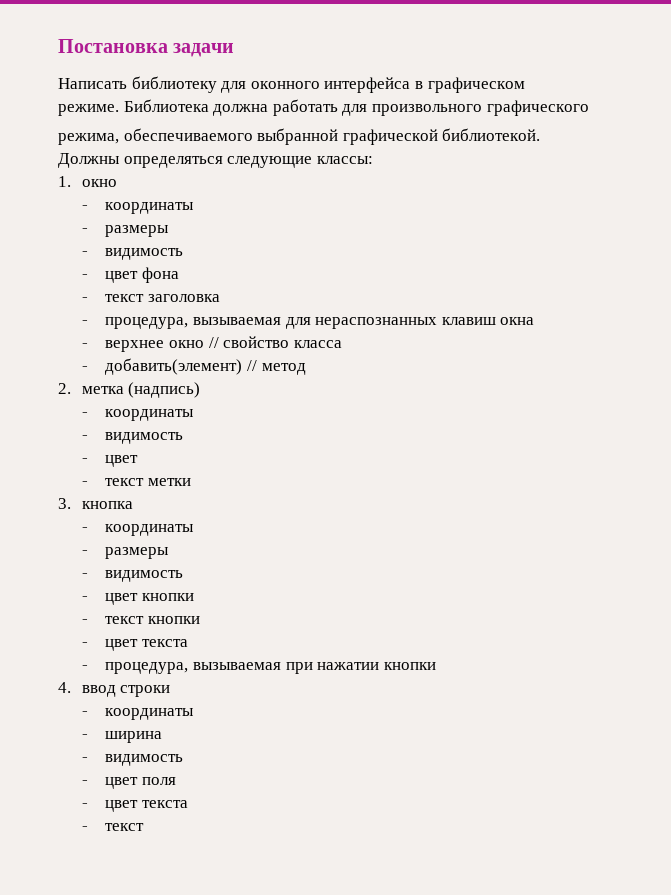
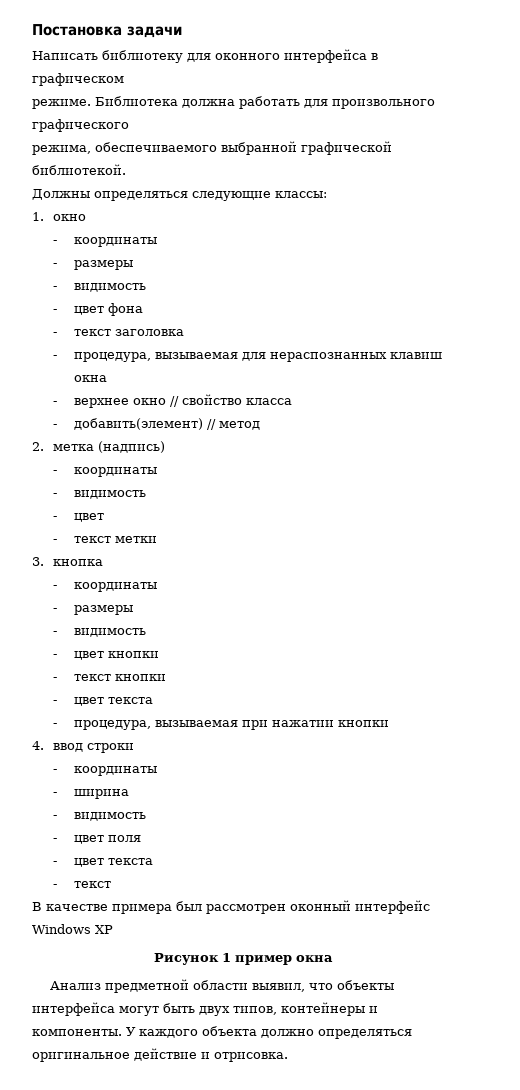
(145, 827) none -> [32,900,430,914] [32,924,113,934] [154,953,333,965] [49,979,394,993] [32,1002,378,1016] [32,1026,412,1039] [32,1048,288,1062] // В качестве примера был рассмотрен оконный интерфейс Windows XP // Рисунок 1 пример окна // Анализ предметной области выявил, что объекты интерфейса могут быть двух типов, контейнеры и компоненты. У каждого объекта должно определяться оригинальное действие и отрисовка.

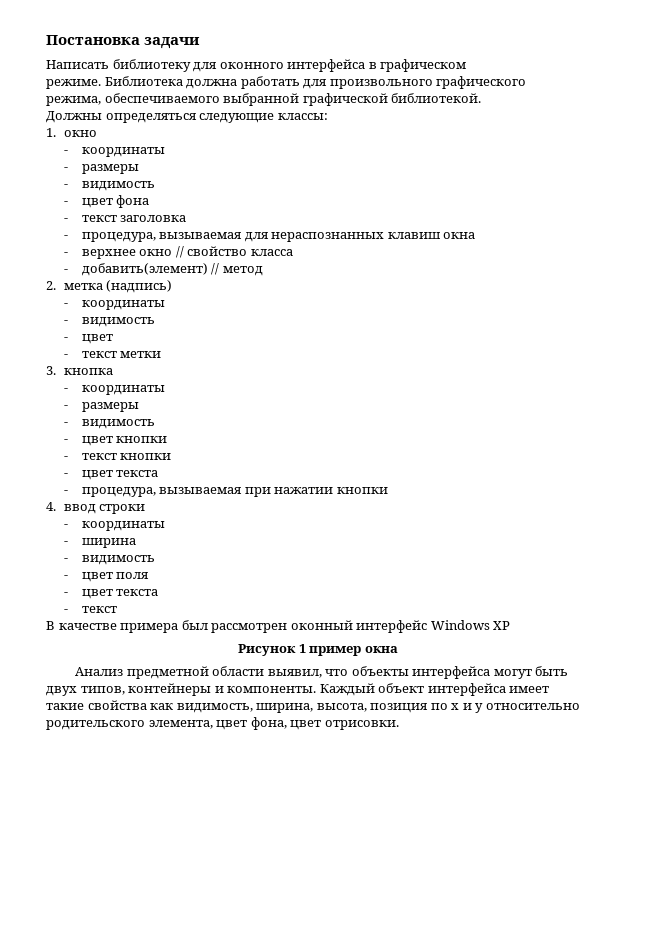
[126,1026,412,1039] [32,1048,288,1062] У каждого объекта должно определяться оригинальное действие и отрисовка. -> [319,683,550,696] [46,700,580,713] [46,717,399,730] Каждый объект интерфейса имеет такие свойства как видимость, ширина, высота, позиция по x и y относительно родительского элемента, цвет фона, цвет отрисовки.

